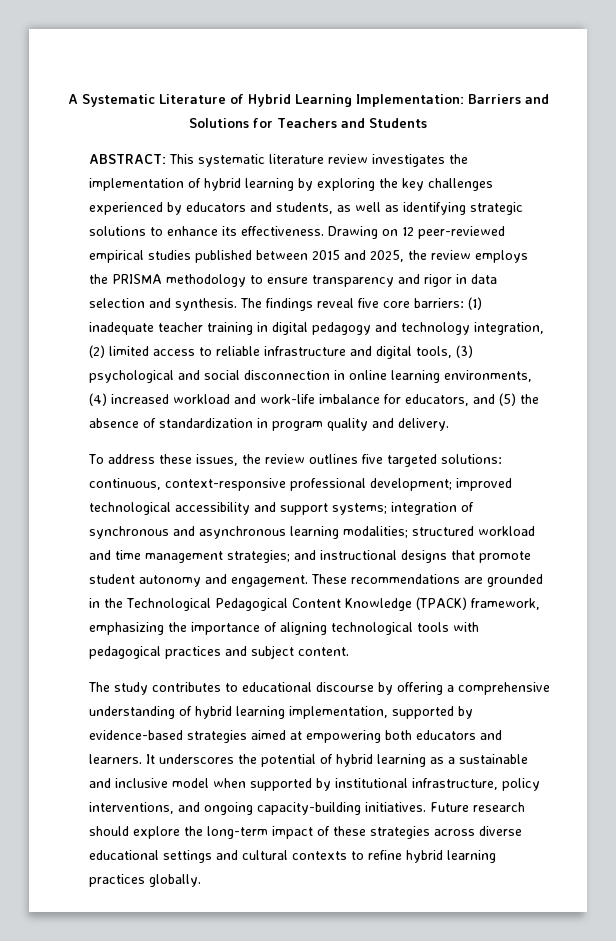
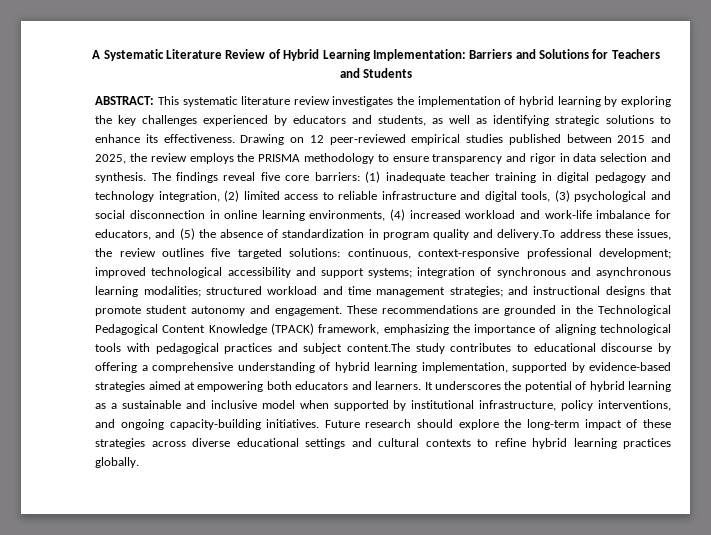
(226, 99) none -> [225,49,266,59] Review
[397,418,449,431] [87,454,104,464] delivery. // To -> [497,229,556,240] delivery.To
[297,647,349,656] [87,682,110,692] content. // The -> [347,343,411,352] content.The

